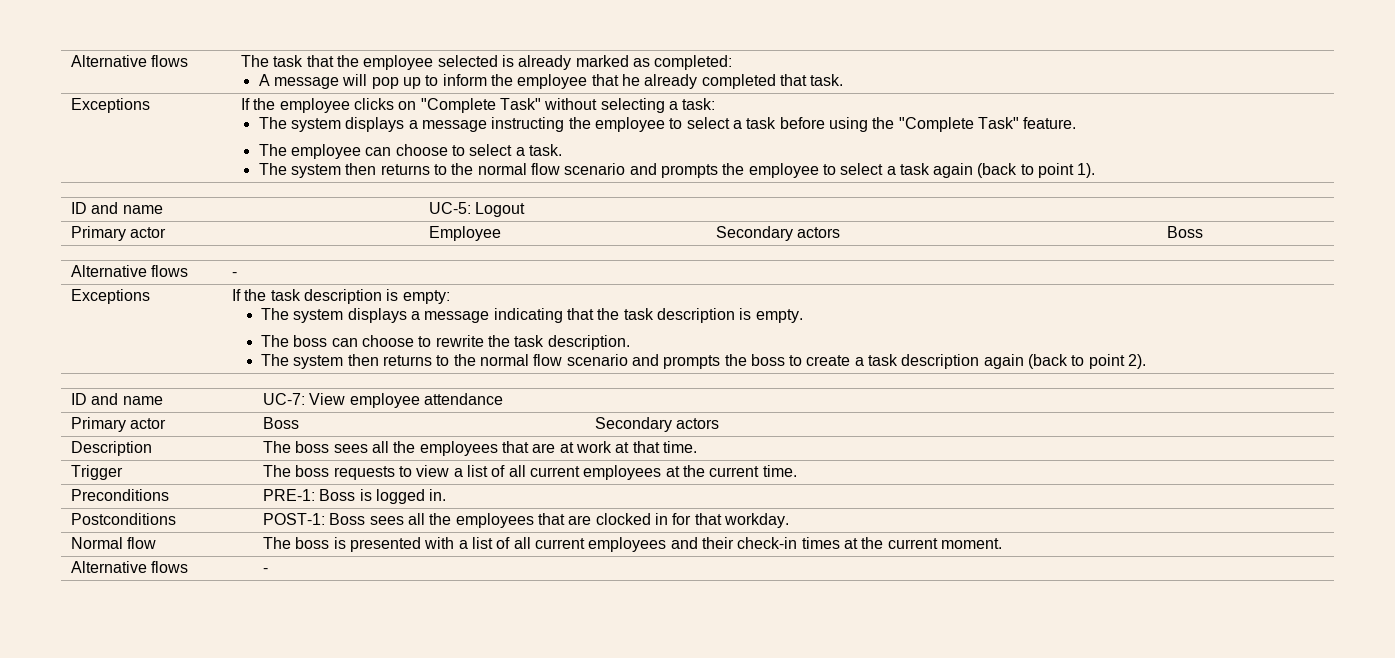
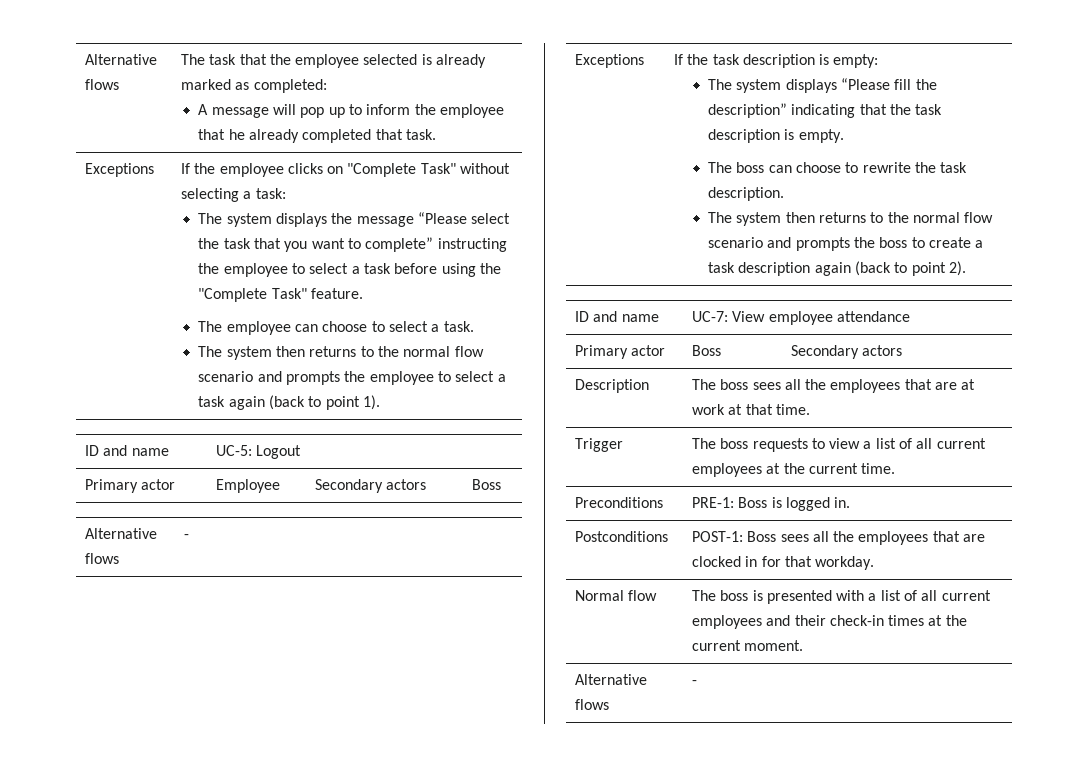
[408,120,487,132] a message -> [331,212,511,227] [198,237,434,252] the message “Please select the task that you want to complete”
[410,311,490,323] a message -> [840,78,937,90] [708,103,788,118] “Please fill the description”

